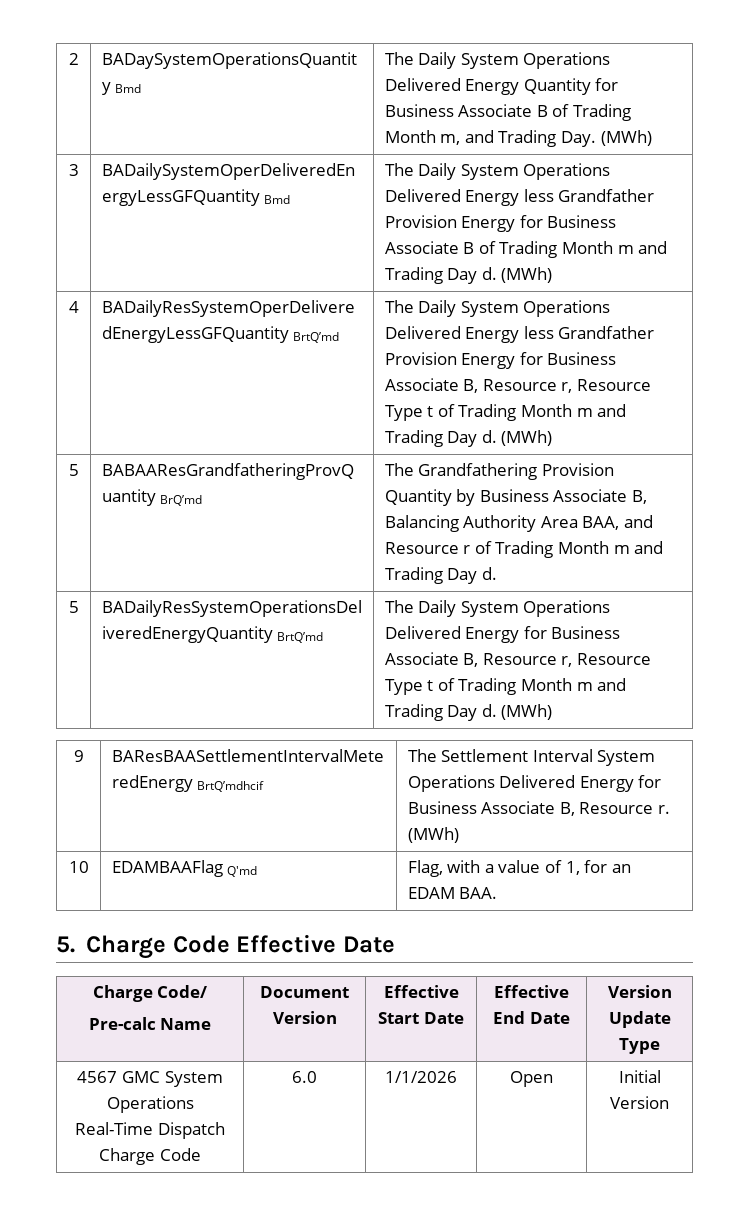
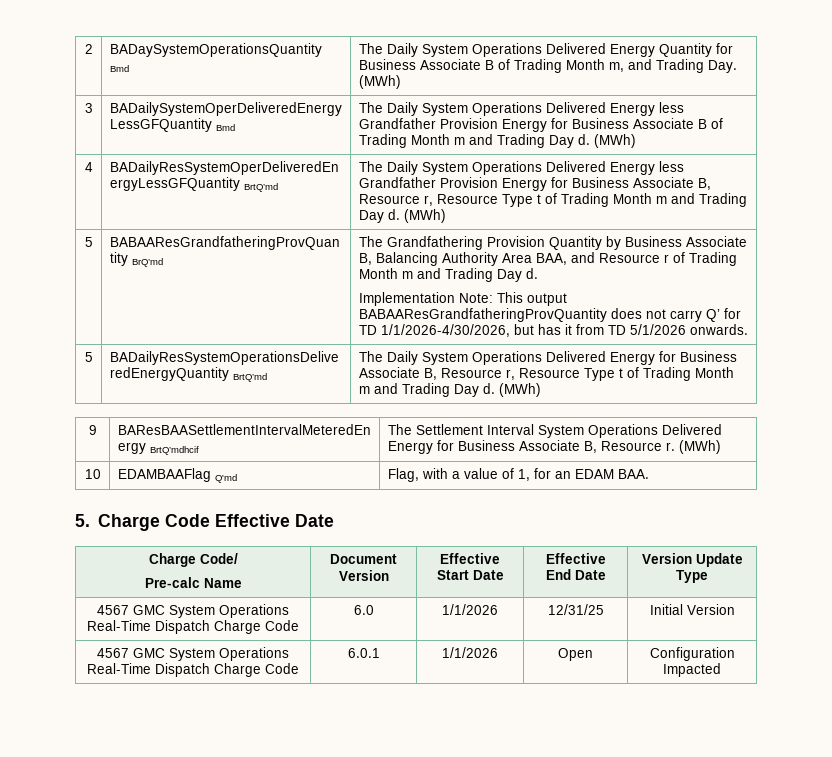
(497, 573) none -> [358,292,567,306] [358,308,741,322] [358,324,748,337] // Implementation Note: This output BABAAResGrandfatheringProvQuantity does not carry Q’ for TD 1/1/2026-4/30/2026, but has it from TD 5/1/2026 onwards.
[510,1071,553,1087] Open -> [547,604,604,615] 12/31/25
(669, 1102) none -> [97,647,289,661] [87,663,299,677] [347,648,380,658] [442,647,498,658] [558,648,593,661] [649,647,735,661] [663,663,721,677] // 4567 GMC System Operations Real-Time Dispatch Charge Code | 6.0.1 | 1/1/2026 | Open | Configuration Impacted

